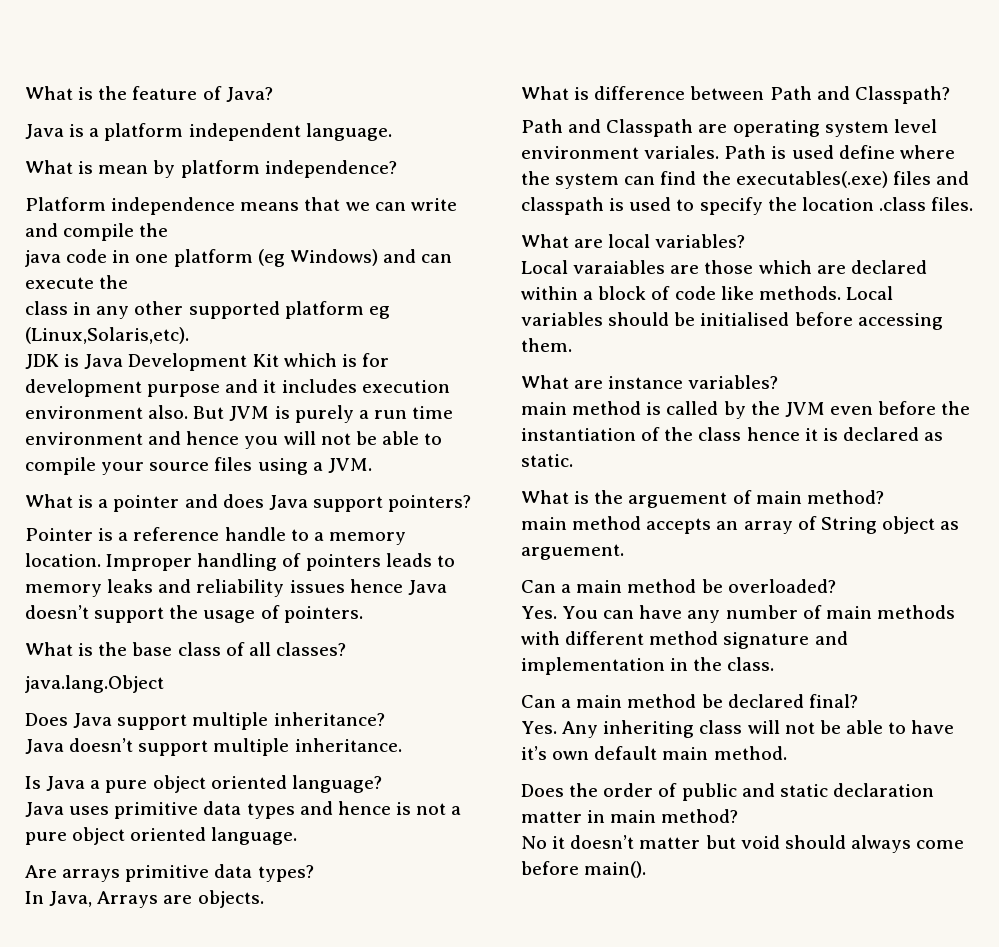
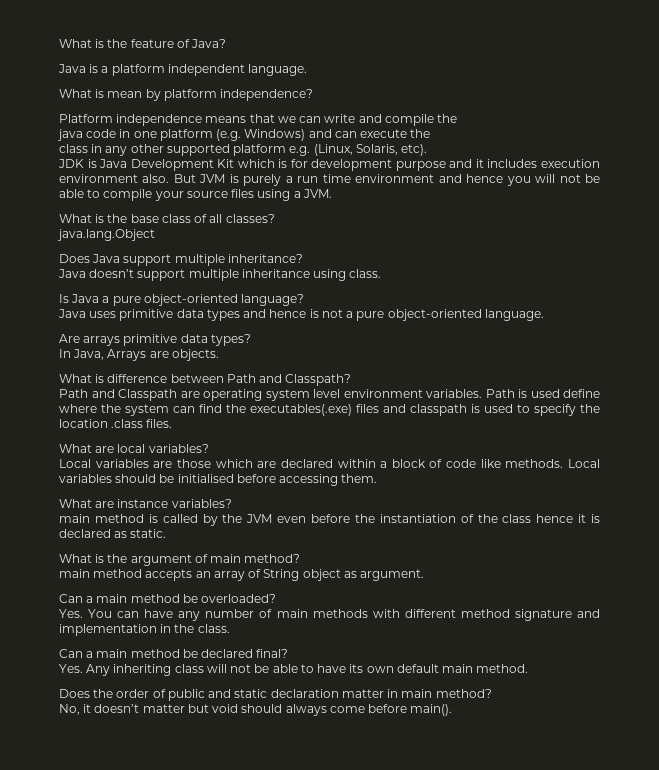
[257,249,285,267] (eg -> [216,129,242,141] (e.g.
[368,306,390,319] [25,327,189,344] eg (Linux,Solaris,etc). -> [289,144,428,156] e.g. (Linux, Solaris, etc).
[25,494,472,512] [25,527,406,545] [25,553,455,571] [25,579,447,597] [25,605,363,623] // What is a pointer and does Java support pointers? // Pointer is a reference handle to a memory location. Improper handling of pointers leads to memory leaks and reliability issues hence Java doesn’t support the usage of pointers. -> (332, 193) none
[294,738,402,752] inheritance. -> [241,269,382,281] inheritance using class.
[152,775,287,793] object oriented -> [143,294,238,306] object-oriented
[72,827,207,845] object oriented -> [387,309,482,321] object-oriented
[644,145,720,159] variales. -> [426,389,482,398] variables.
[573,260,666,274] varaiables -> [95,459,149,468] variables
[628,492,728,508] arguement -> [130,554,192,566] argument
[521,544,624,560] arguement. -> [360,569,425,581] argument.
[521,746,547,760] it’s -> [349,664,364,673] its
[521,836,547,849] No -> [59,704,80,715] No,

